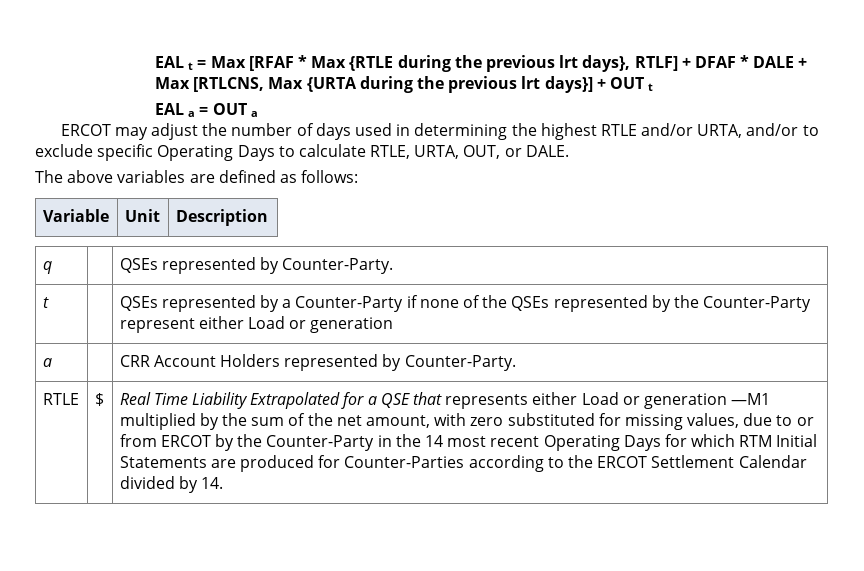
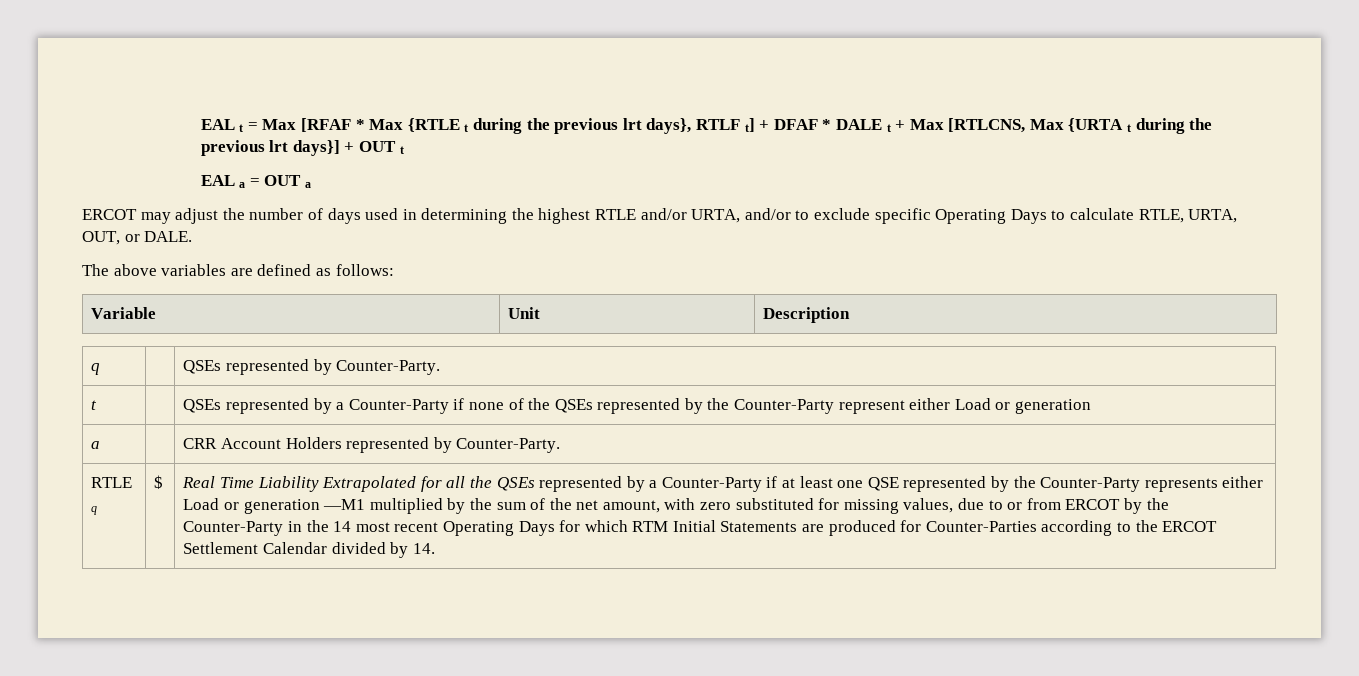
(394, 63) none -> [464,124,469,132] t
[634,56,678,71] RTLF] -> [695,118,755,132] RTLF t]
(795, 62) none -> [886,124,891,132] t
(357, 84) none -> [1127,124,1132,132] t
(79, 399) none -> [91,506,98,515] q
[367,392,442,408] a QSE that -> [446,476,1141,492] all the QSEs represented by a Counter-Party if at least one QSE represented by the Counter-Party

